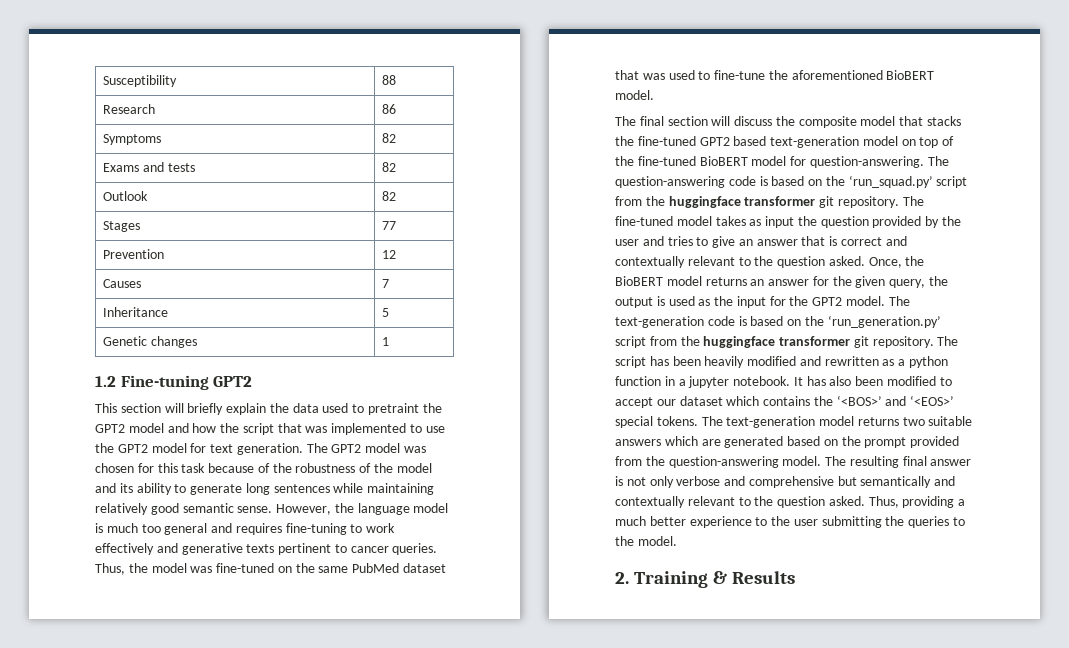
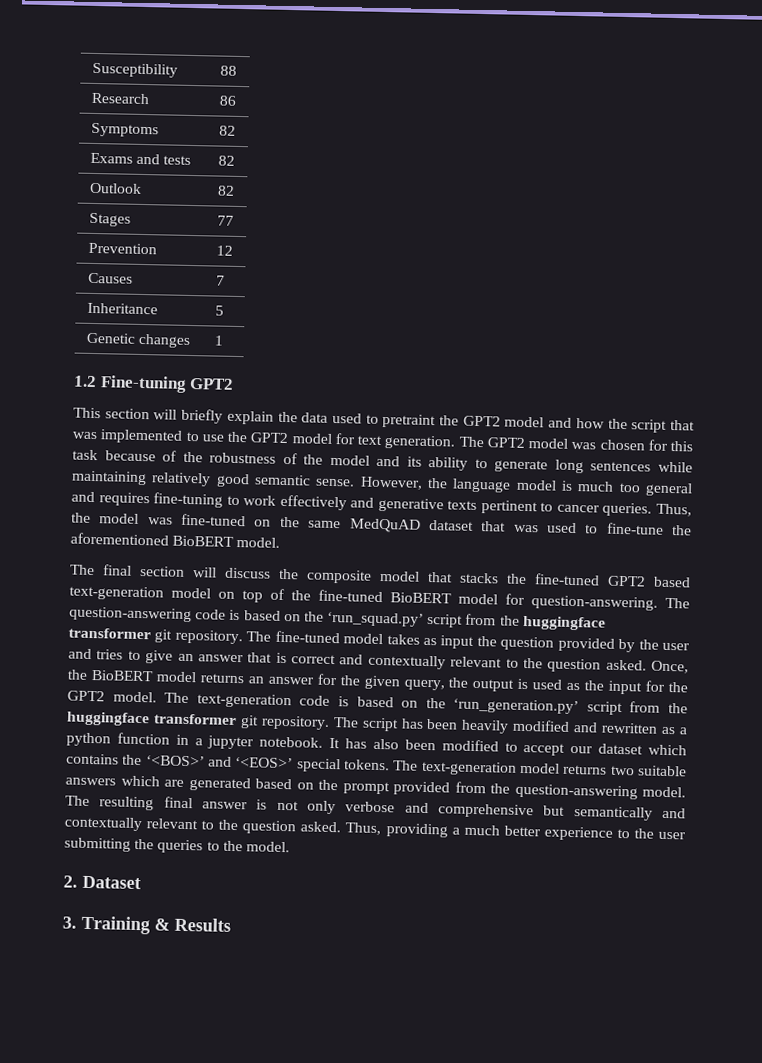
[352,563,400,573] PubMed -> [348,518,421,533] MedQuAD
(629, 578) none -> [82,875,141,890] [62,916,77,929] Dataset // 3.

